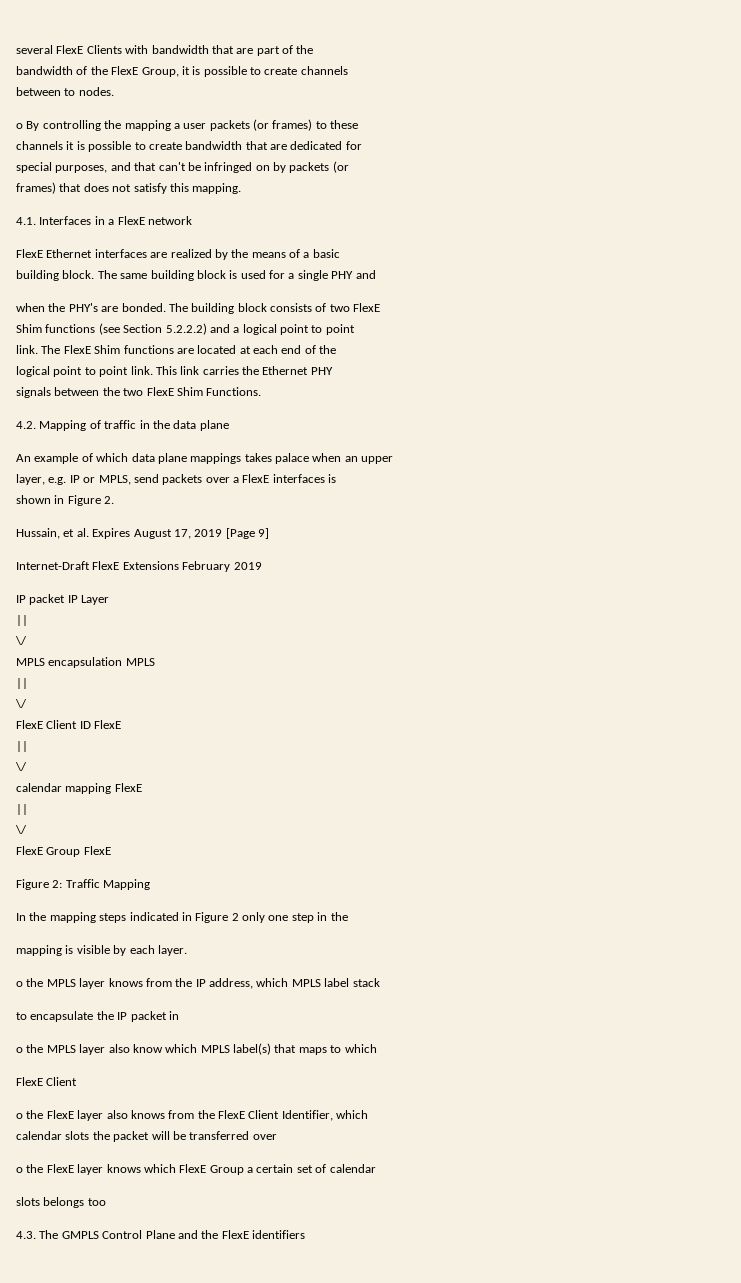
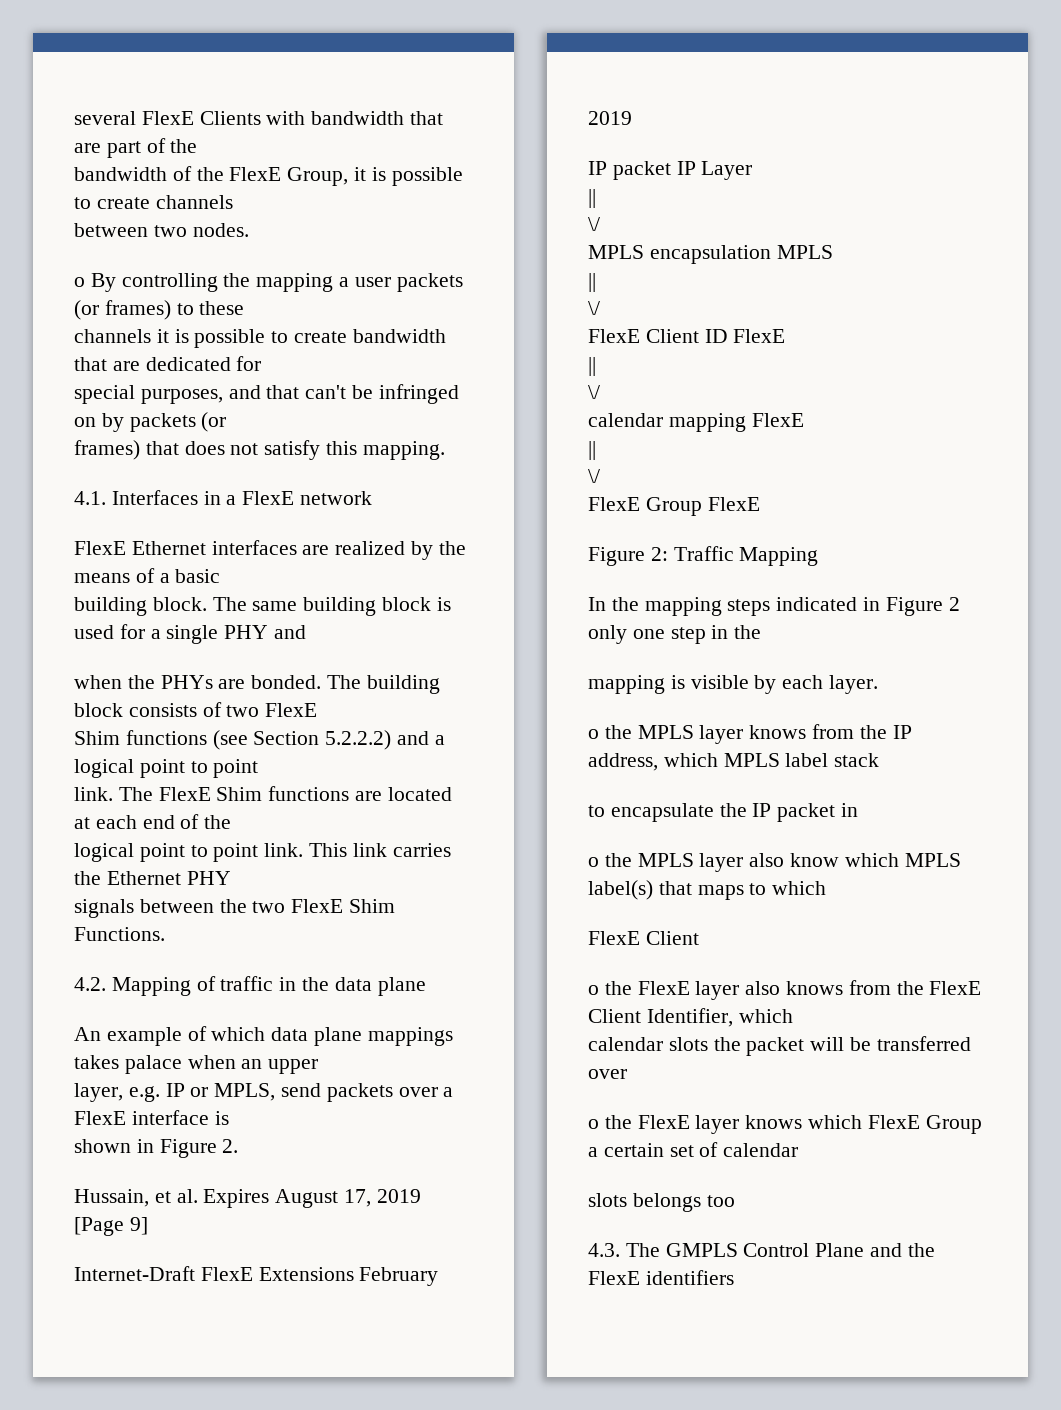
[64,88,76,96] to -> [153,225,187,237] two
[68,303,98,312] PHY's -> [160,675,213,689] PHYs
[272,474,325,483] interfaces -> [131,1110,209,1125] interface

